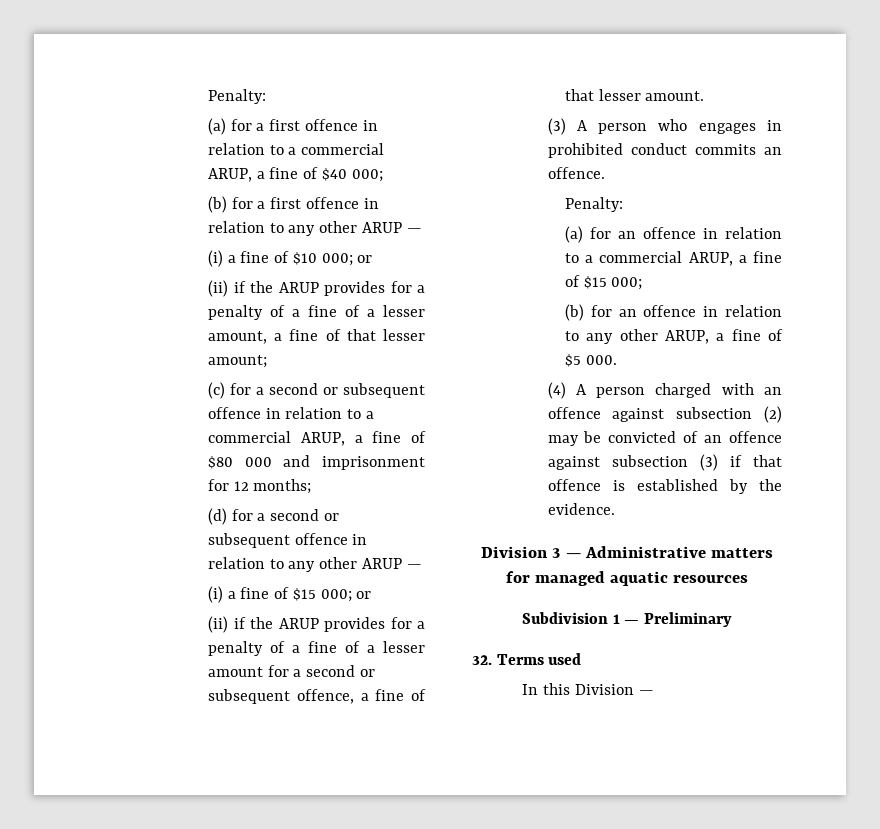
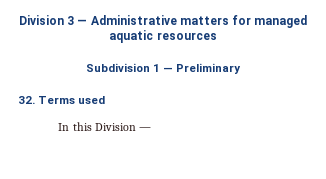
[208,89,266,104] [208,118,378,135] [208,143,385,155] [208,167,383,182] [208,196,379,213] [208,221,422,236] [208,250,373,267] [208,280,425,297] [208,305,425,320] [208,329,425,344] [208,355,267,368] [208,382,425,399] [208,407,374,419] [208,431,426,446] [208,455,425,470] [208,479,312,494] [208,508,339,525] [208,533,368,548] [208,557,422,572] [208,586,372,603] [208,616,425,633] [208,641,425,656] [208,665,375,677] [208,689,426,704] [565,89,705,101] [547,118,782,135] [547,143,782,158] [547,167,605,179] [565,197,623,212] [565,226,782,243] [565,251,782,266] [565,275,643,290] [565,304,782,321] [565,329,783,344] [565,354,617,367] [547,382,782,399] [547,406,782,423] [547,431,782,446] [547,454,782,471] [547,479,782,494] [547,503,615,515] Penalty: // (a) for a first offence in relation to a commercial ARUP, a fine of $40 000; // (b) for a first offence in relation to any other ARUP — // (i) a fine of $10 000; or // (ii) if the ARUP provides for a penalty of a fine of a lesser amount, a fine of that lesser amount; // (c) for a second or subsequent offence in relation to a commercial ARUP, a fine of $80 000 and imprisonment for 12 months; // (d) for a second or subsequent offence in relation to any other ARUP — // (i) a fine of $15 000; or // (ii) if the ARUP provides for a penalty of a fine of a lesser amount for a second or subsequent offence, a fine of that lesser amount. // (3) A person who engages in prohibited conduct commits an offence. // Penalty: // (a) for an offence in relation to a commercial ARUP, a fine of $15 000; // (b) for an offence in relation to any other ARUP, a fine of $5 000. // (4) A person charged with an offence against subsection (2) may be convicted of an offence against subsection (3) if that offence is established by the evidence. // -> (18, 20) none

